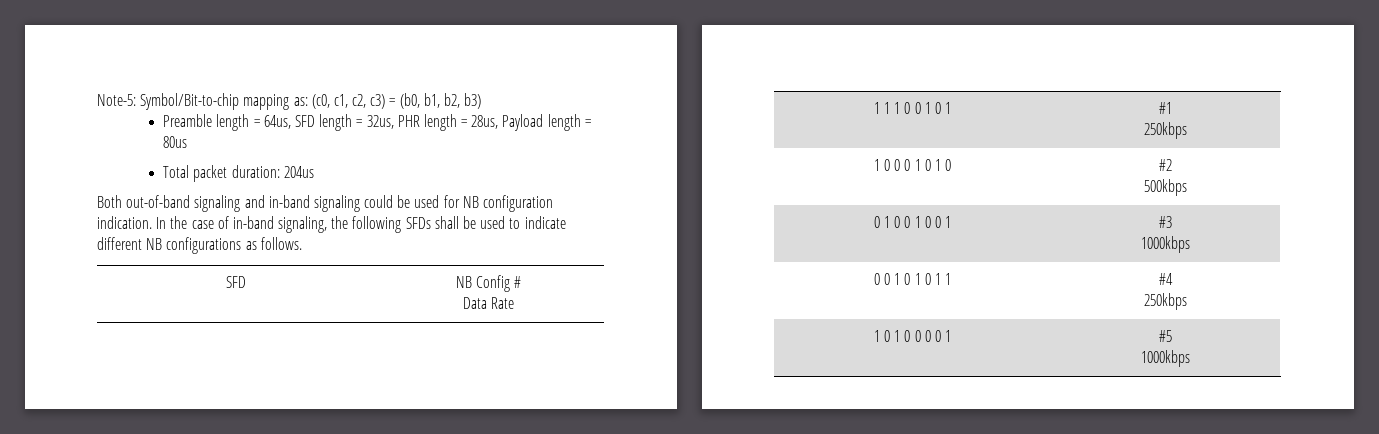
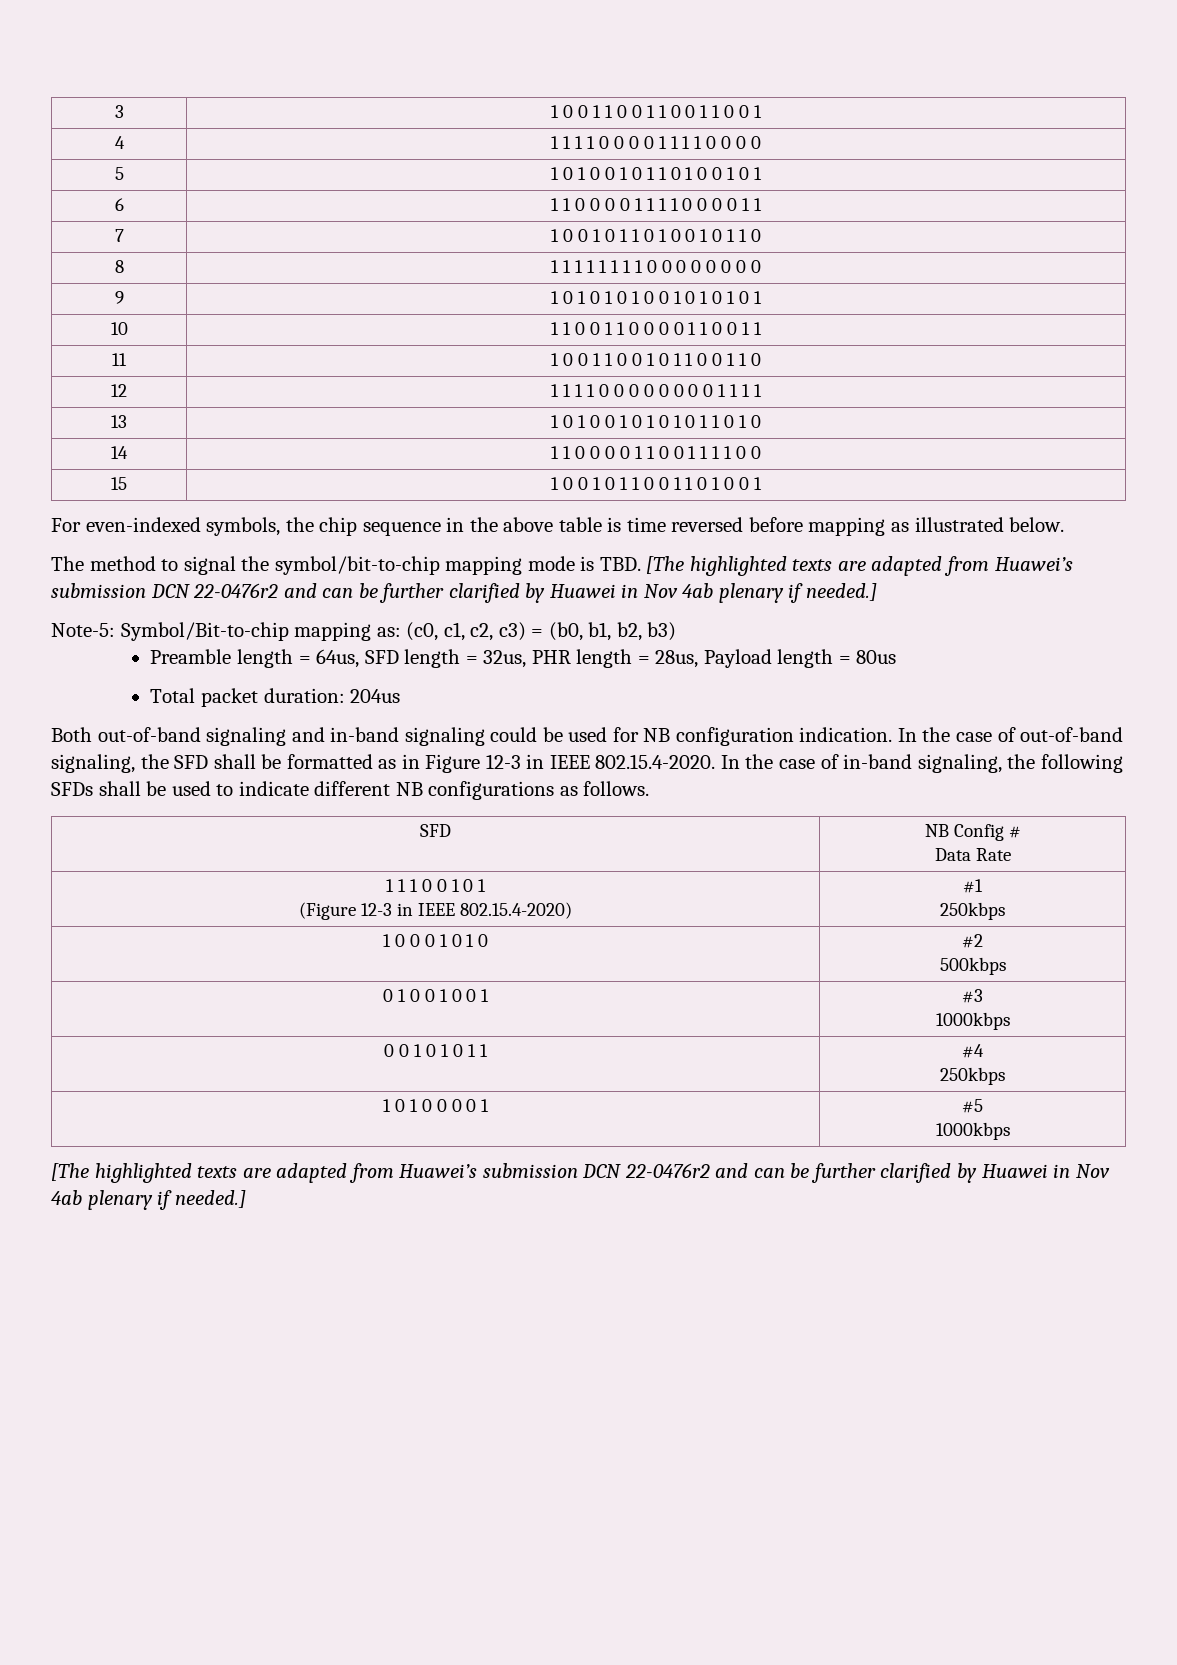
(97, 100) none -> [114,105,124,118] [550,105,763,118] [114,136,125,149] [550,136,762,149] [114,167,124,180] [550,167,763,180] [114,198,124,211] [550,198,763,211] [114,229,124,242] [550,229,762,242] [114,260,124,273] [550,260,762,273] [114,291,124,304] [550,291,763,304] [110,322,128,335] [550,322,763,335] [112,353,127,366] [550,353,762,366] [111,384,127,397] [550,384,763,397] [111,415,127,428] [550,415,762,428] [111,446,128,459] [550,446,762,459] [111,477,127,490] [550,477,763,490] [51,517,1065,536] [51,556,1073,576] [51,583,878,603] 3 | 1 0 0 1 1 0 0 1 1 0 0 1 1 0 0 1 // 4 | 1 1 1 1 0 0 0 0 1 1 1 1 0 0 0 0 // 5 | 1 0 1 0 0 1 0 1 1 0 1 0 0 1 0 1 // 6 | 1 1 0 0 0 0 1 1 1 1 0 0 0 0 1 1 // 7 | 1 0 0 1 0 1 1 0 1 0 0 1 0 1 1 0 // 8 | 1 1 1 1 1 1 1 1 0 0 0 0 0 0 0 0 // 9 | 1 0 1 0 1 0 1 0 0 1 0 1 0 1 0 1 // 10 | 1 1 0 0 1 1 0 0 0 0 1 1 0 0 1 1 // 11 | 1 0 0 1 1 0 0 1 0 1 1 0 0 1 1 0 // 12 | 1 1 1 1 0 0 0 0 0 0 0 0 1 1 1 1 // 13 | 1 0 1 0 0 1 0 1 0 1 0 1 1 0 1 0 // 14 | 1 1 0 0 0 0 1 1 0 0 1 1 1 1 0 0 // 15 | 1 0 0 1 0 1 1 0 0 1 1 0 1 0 0 1 // For even-indexed symbols, the chip sequence in the above table is time reversed before mapping as illustrated below. // The method to signal the symbol/bit-to-chip mapping mode is TBD. [The highlighted texts are adapted from Huawei’s submission DCN 22-0476r2 and can be further clarified by Huawei in Nov 4ab plenary if needed.] //
(229, 222) none -> [1020,727,1124,742] [51,754,839,773] out-of-band signaling, the SFD shall be formatted as in Figure 12-3 in IEEE 802.15.4-2020. In the case of
(952, 108) none -> [299,902,572,920] // (Figure 12-3 in IEEE 802.15.4-2020)
(1190, 358) none -> [51,1163,1110,1183] [51,1190,246,1210] // [The highlighted texts are adapted from Huawei’s submission DCN 22-0476r2 and can be further clarified by Huawei in Nov 4ab plenary if needed.]

